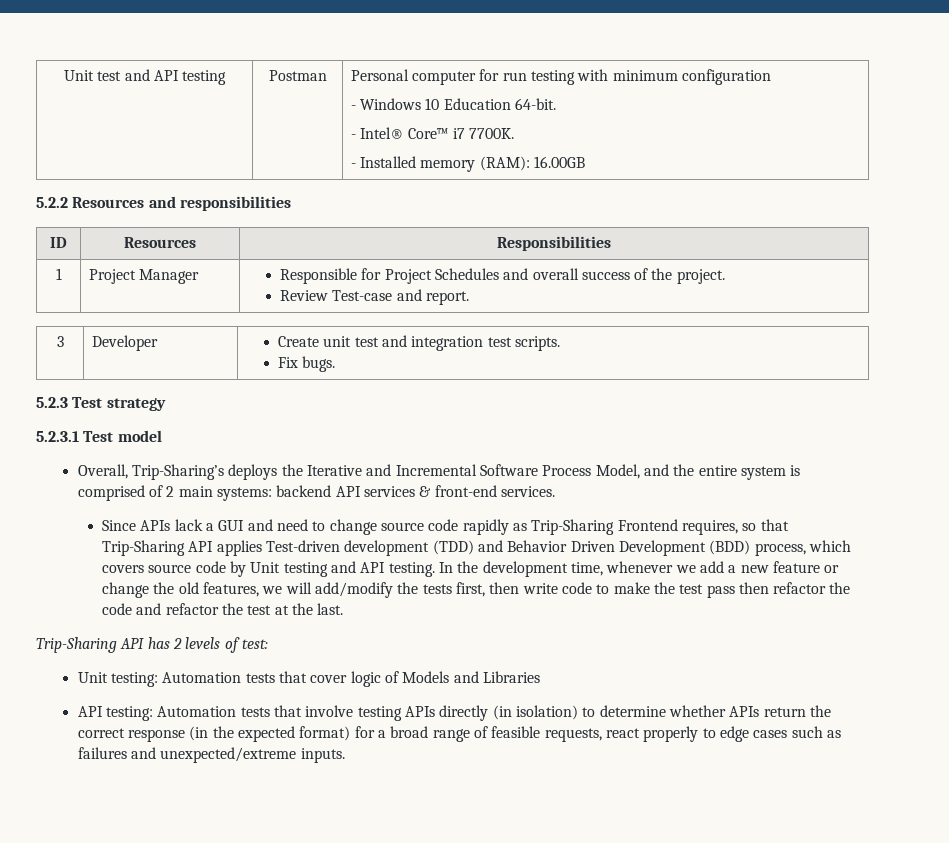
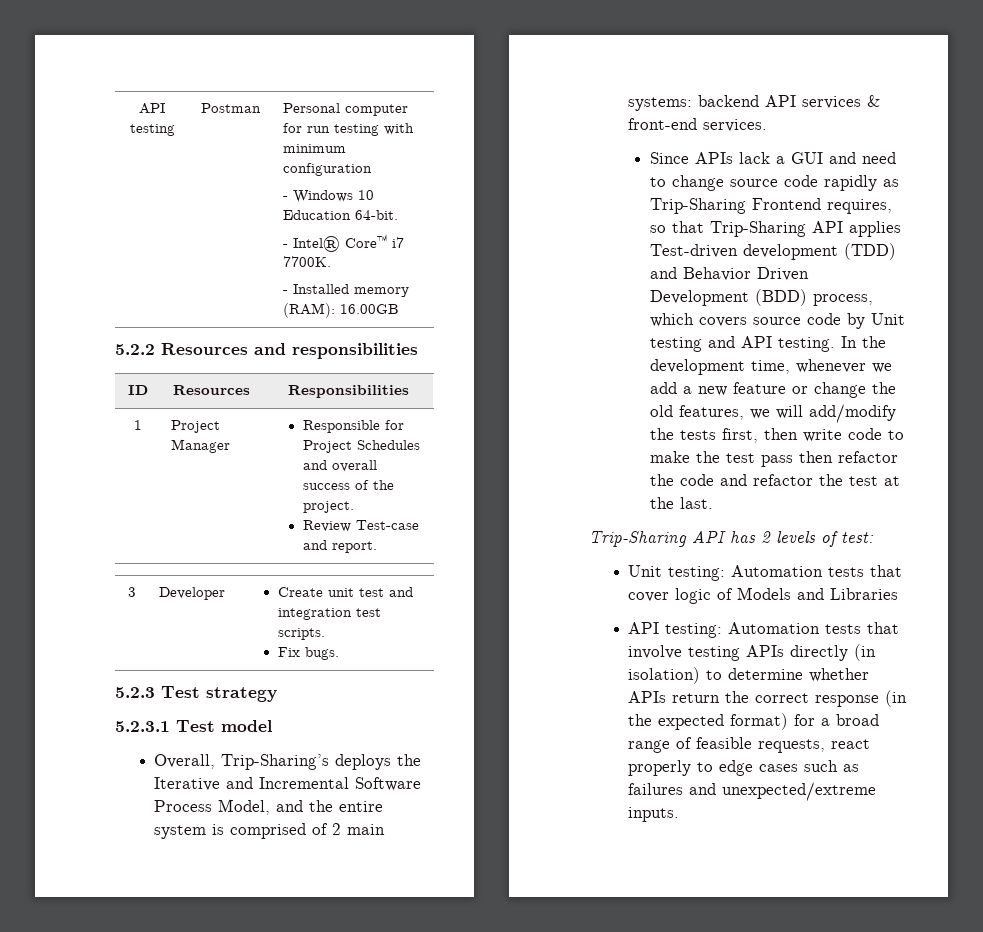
[63,69,150,81] Unit test and -> (139, 108) none

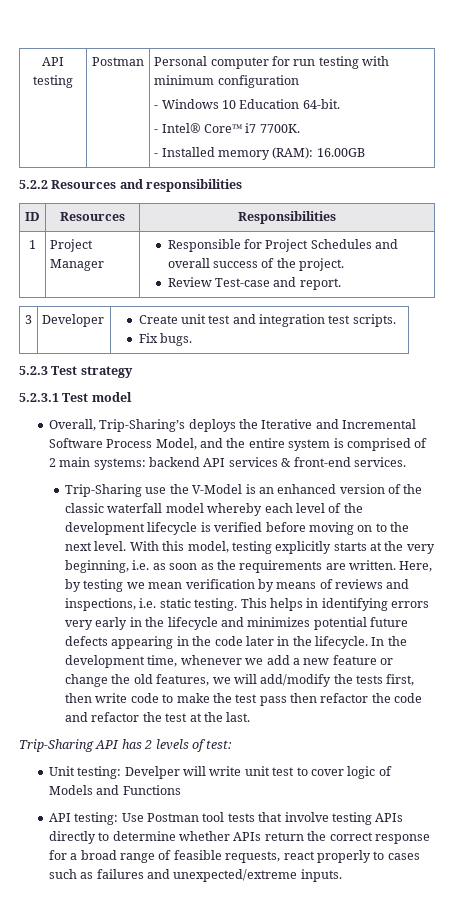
[649,152,896,164] [649,175,899,191] [649,198,892,214] [649,221,901,237] [649,243,896,260] [649,267,809,281] [649,289,873,306] [649,313,905,329] [649,336,835,352] Since APIs lack a GUI and need to change source code rapidly as Trip-Sharing Frontend requires, so that Trip-Sharing API applies Test-driven development (TDD) and Behavior Driven Development (BDD) process, which covers source code by Unit testing and API testing. -> [65,484,423,497] [65,503,363,516] [65,522,410,535] [65,541,435,554] [65,560,433,573] [65,579,410,592] [65,598,430,611] [65,617,409,630] [65,636,369,649] Trip-Sharing use the V-Model is an enhanced version of the classic waterfall model whereby each level of the development lifecycle is verified before moving on to the next level. With this model, testing explicitly starts at the very beginning, i.e. as soon as the requirements are written. Here, by testing we mean verification by means of reviews and inspections, i.e. static testing. This helps in identifying errors very early in the lifecycle and minimizes potential future defects appearing in the code later in the lifecycle.
[731,565,903,577] Automation tests that -> [124,766,308,779] Develper will write unit test to
[830,588,899,600] Libraries -> [122,785,181,795] Functions
[728,622,821,634] Automation -> [121,812,225,822] Use Postman tool
[854,644,877,661] [628,667,701,684] (in isolation) -> (96, 837) none
[885,690,908,707] [628,713,789,730] (in the expected format) -> (430, 839) none
[719,760,754,776] edge -> (385, 855) none

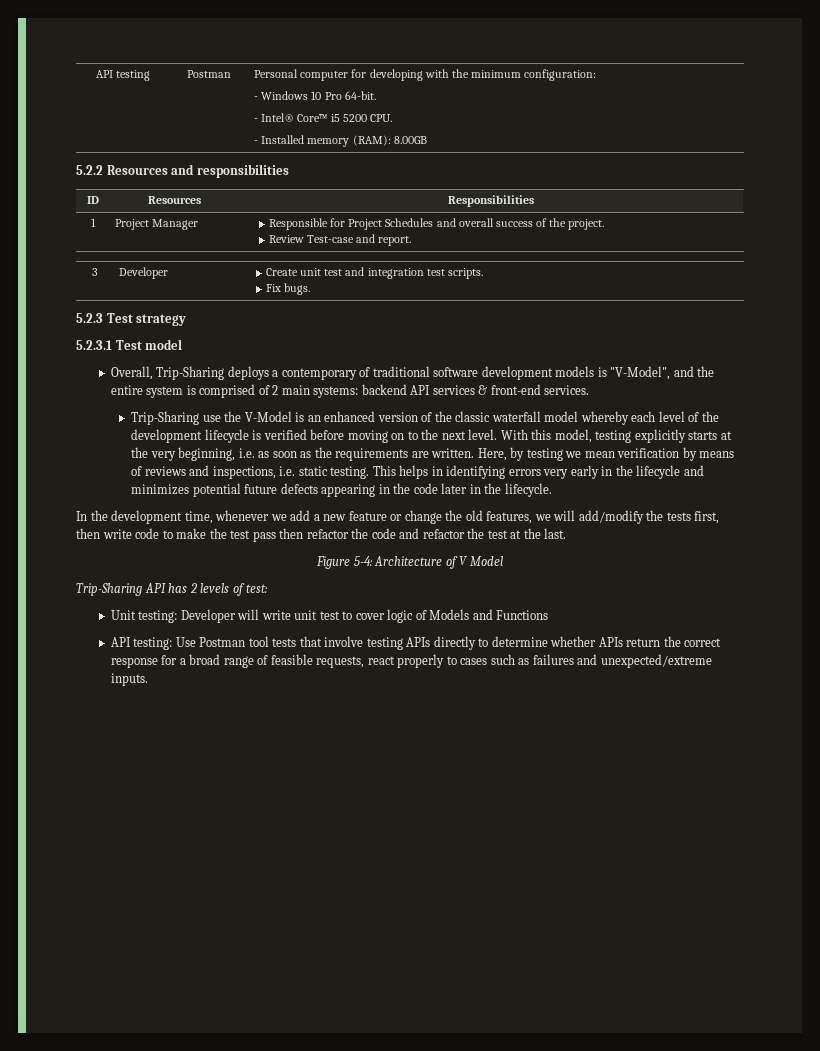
[293,56,390,69] [154,75,299,88] run testing with minimum configuration -> [369,69,596,81] developing with the minimum configuration:
[239,99,300,109] Education -> [324,92,342,100] Pro
[245,123,300,133] i7 7700K. -> [330,114,392,122] i5 5200 CPU.
[316,148,365,157] 16.00GB -> [393,136,427,144] 8.00GB
[99,419,417,432] [48,438,197,450] Trip-Sharing’s deploys the Iterative and Incremental Software Process Model, -> [156,366,671,380] Trip-Sharing deploys a contemporary of traditional software development models is "V-Model",
(369, 642) none -> (552, 490) //
(251, 717) none -> [316,556,503,569] // Figure 5-4: Architecture of V Model
[124,766,180,779] Develper -> [180,609,236,623] Developer

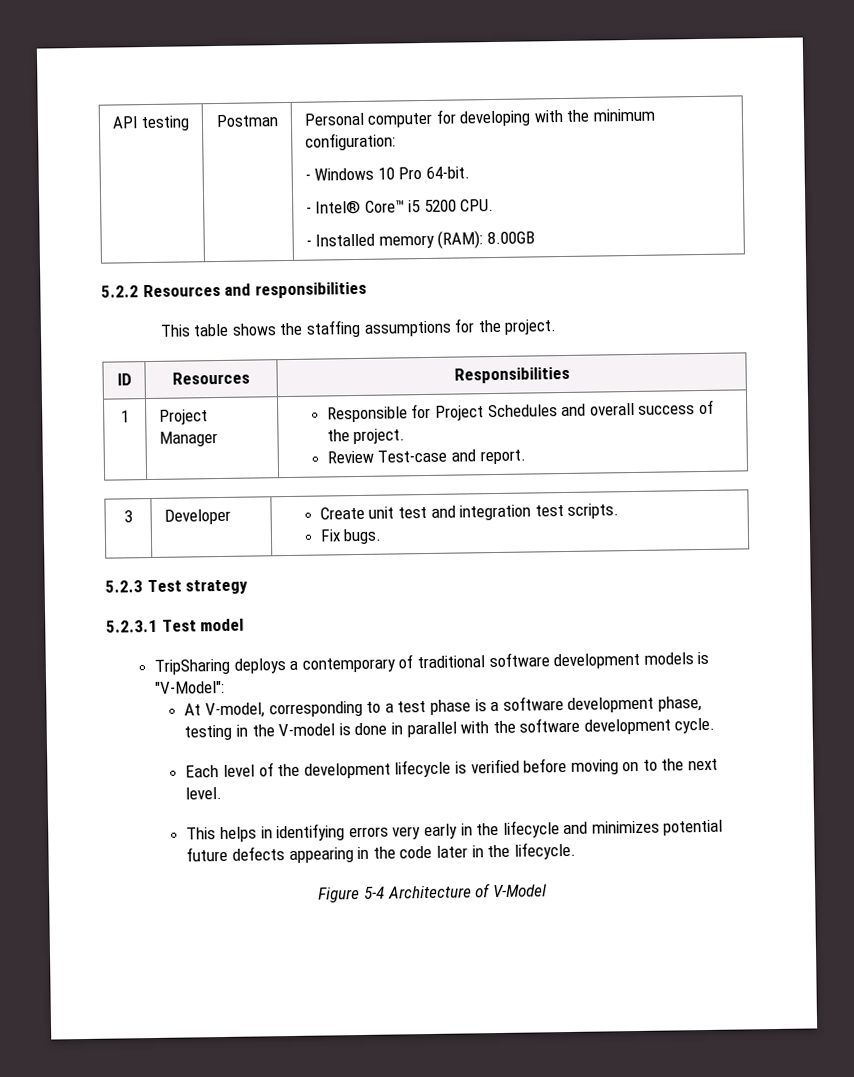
(289, 171) none -> [159,318,558,338] // This table shows the staffing assumptions for the project.
[110,366,225,380] Overall, Trip-Sharing -> [154,658,231,675] TripSharing
[610,366,715,380] [110,384,590,398] [131,411,656,425] "V-Model", and the entire system is comprised of 2 main systems: backend API services & front-end services. // Trip-Sharing use the V-Model is an enhanced version of the classic waterfall model whereby each -> [155,680,226,694] [184,696,702,719] [184,717,716,741] [185,765,220,778] "V-Model": // At V-model, corresponding to a test phase is a software development phase, testing in the V-model is done in parallel with the software development cycle. // Each
[500,429,732,443] [131,447,735,461] [131,465,370,479] With this model, testing explicitly starts at the very beginning, i.e. as soon as the requirements are written. Here, by testing we mean verification by means of reviews and inspections, i.e. static testing. -> (223, 793) //
[76,510,720,524] [76,528,567,542] // In the development time, whenever we add a new feature or change the old features, we will add/modify the tests first, then write code to make the test pass then refactor the code and refactor the test at the last. -> (576, 850) none
[353,556,373,566] 5-4: -> [363,886,385,899] 5-4
[459,556,503,566] [76,583,269,596] [110,609,549,623] [110,636,722,650] [110,654,712,668] [110,673,148,686] V Model // Trip-Sharing API has 2 levels of test: // Unit testing: Developer will write unit test to cover logic of Models and Functions // API testing: Use Postman tool tests that involve testing APIs directly to determine whether APIs return the correct response for a broad range of feasible requests, react properly to cases such as failures and unexpected/extreme inputs. -> [492,884,547,898] V-Model

